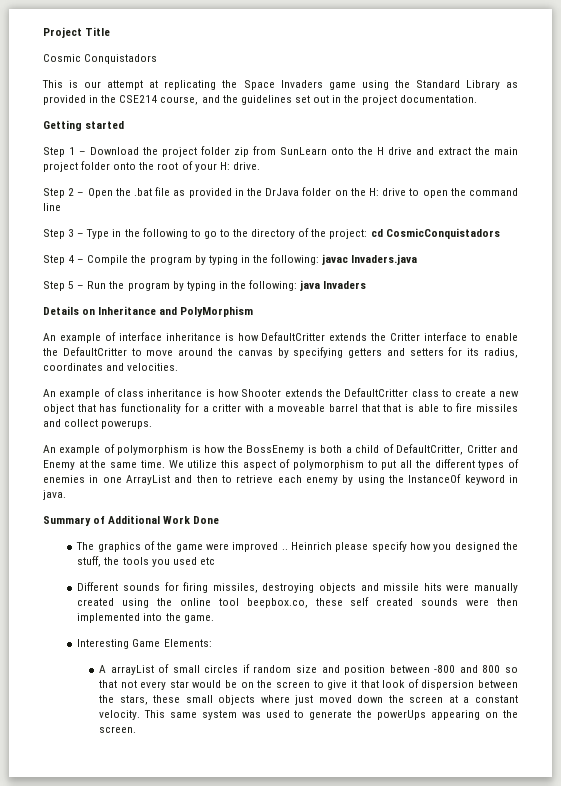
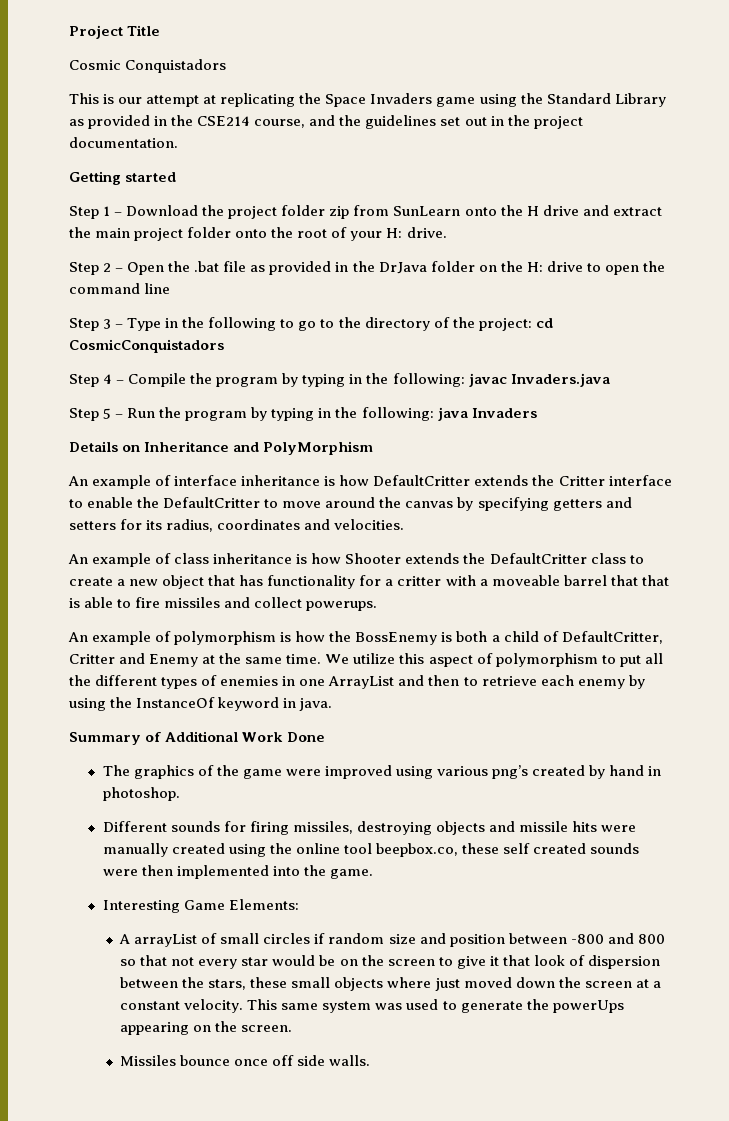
[281,541,519,552] [77,556,215,567] .. Heinrich please specify how you designed the stuff, the tools you used etc -> [396,765,662,779] [102,787,180,801] using various png’s created by hand in photoshop.
(136, 729) none -> [120,1055,371,1066] // Missiles bounce once off side walls.

